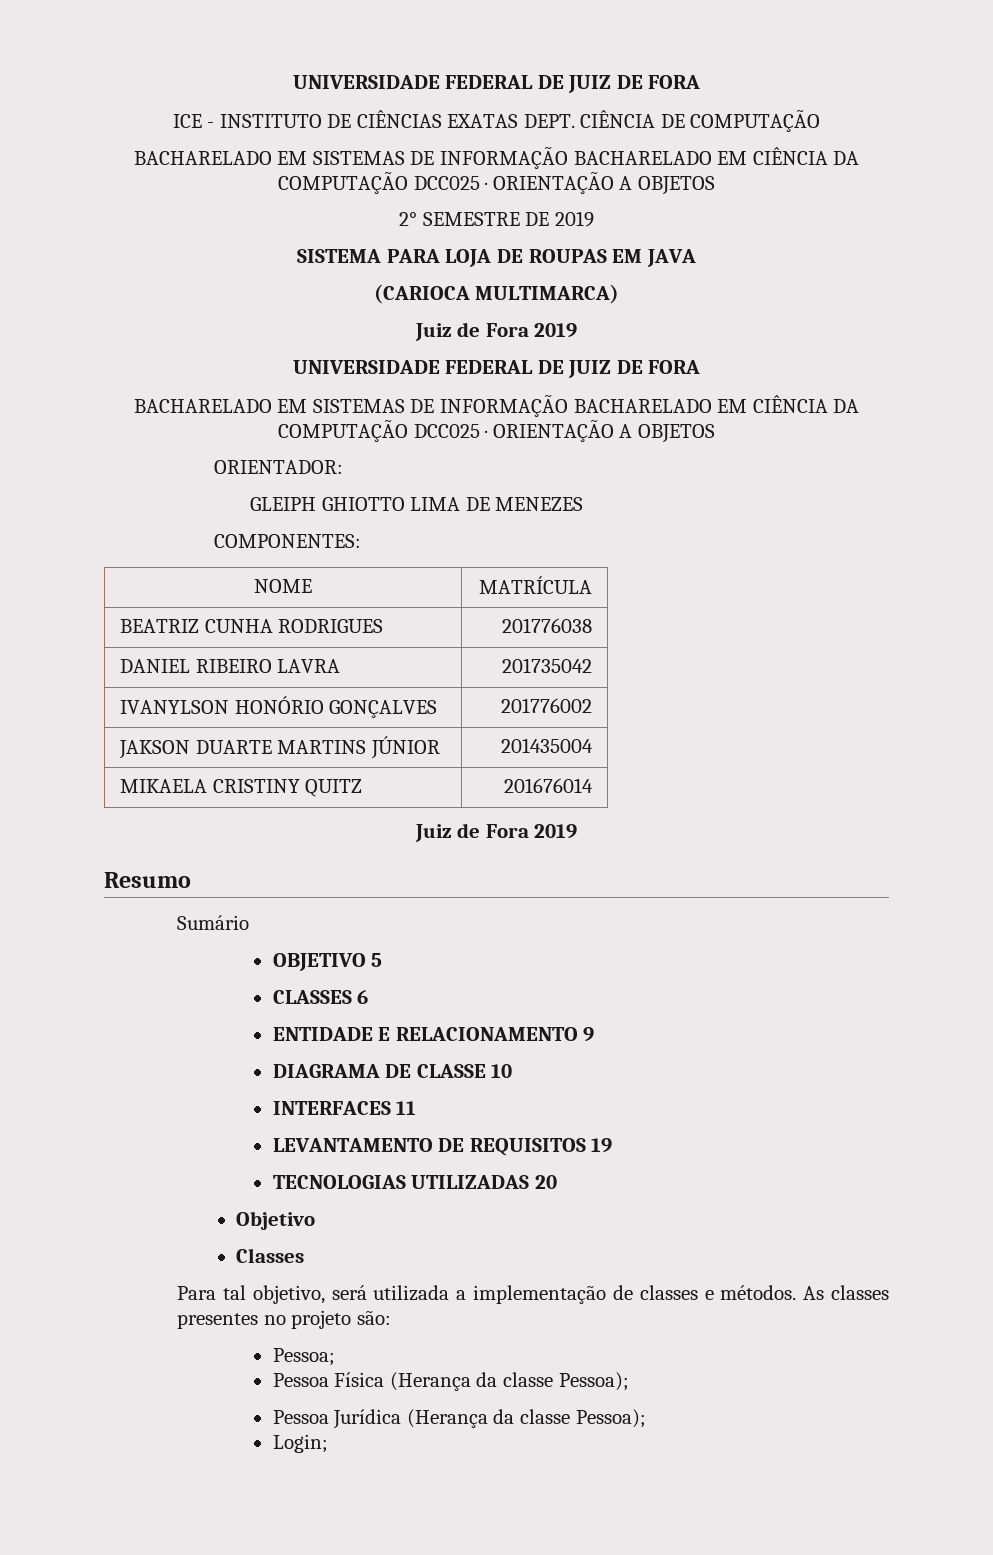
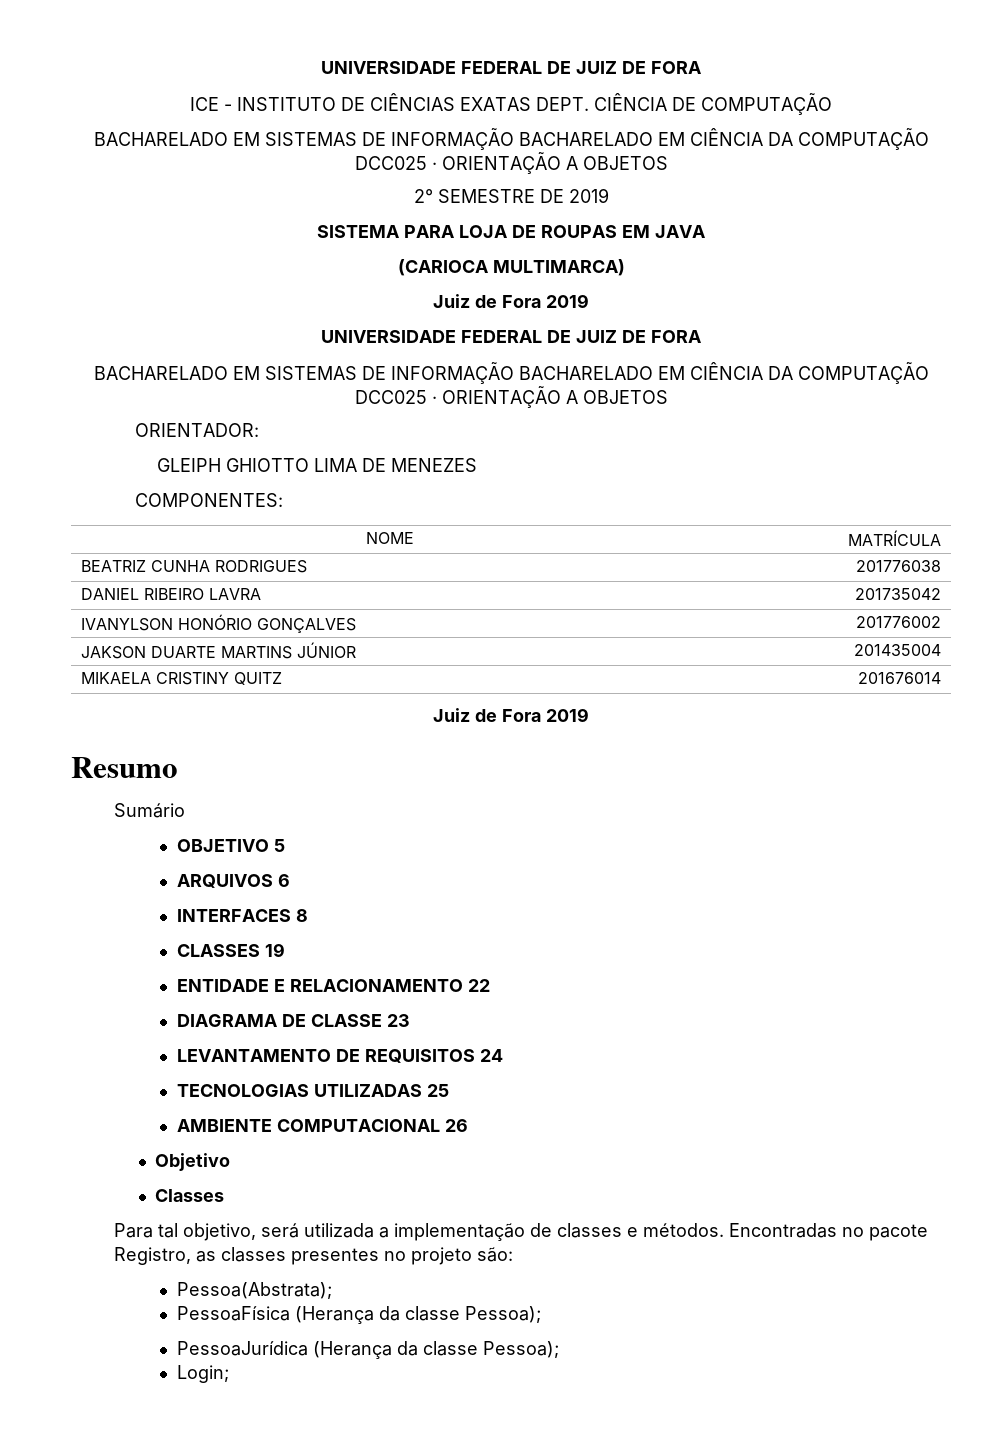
(383, 960) none -> [176,874,290,888] [176,909,308,922] // ARQUIVOS 6 // INTERFACES 8
[357,990,369,1004] 6 -> [264,943,285,957] 19
[583,1027,595,1042] 9 -> [467,979,490,992] 22
[491,1064,513,1078] [272,1101,417,1115] 10 // INTERFACES 11 -> [386,1014,410,1027] 23
[591,1138,613,1153] 19 -> [479,1049,503,1062] 24
[534,1175,557,1189] 20 -> [426,1084,449,1097] [176,1119,468,1132] 25 // AMBIENTE COMPUTACIONAL 26
[803,1286,825,1300] As -> [728,1223,928,1241] [113,1247,216,1265] Encontradas no pacote Registro, as
[272,1348,335,1366] [272,1372,629,1391] [272,1409,402,1429] Pessoa; // Pessoa Física (Herança da classe Pessoa); // Pessoa Jurídica -> [176,1282,332,1299] [176,1306,541,1324] [176,1341,308,1356] Pessoa(Abstrata); // PessoaFísica (Herança da classe Pessoa); // PessoaJurídica

